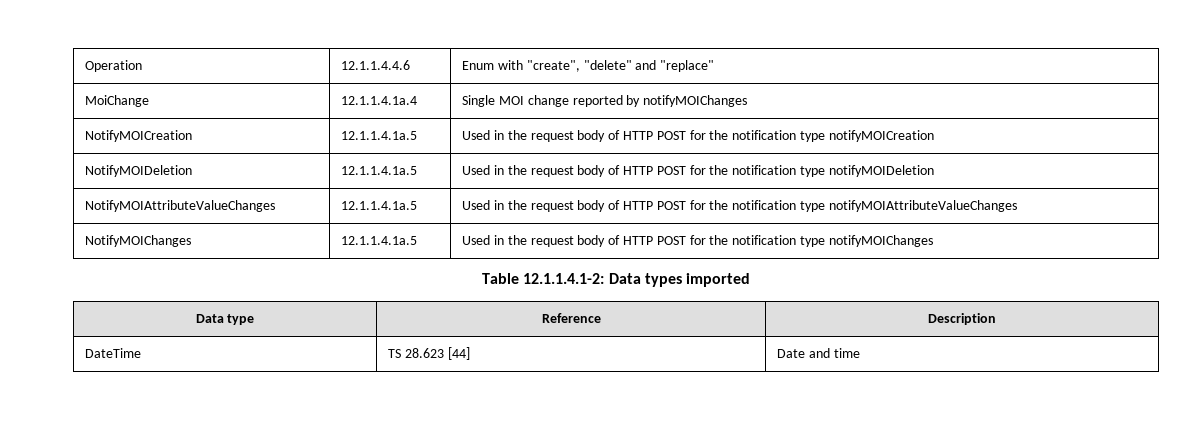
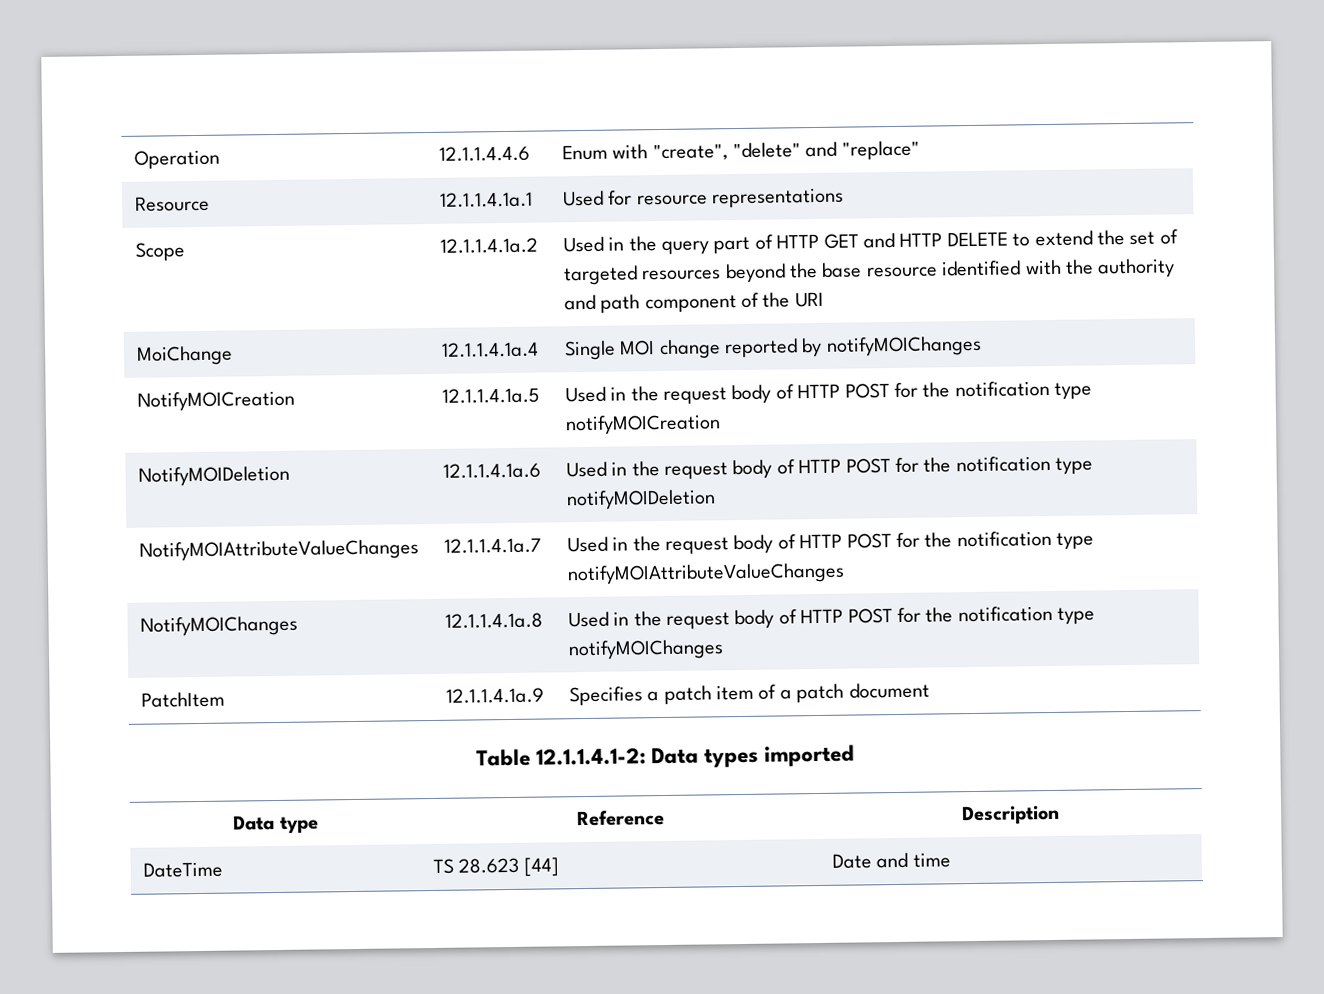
(715, 66) none -> [134,195,210,212] [439,191,533,208] [562,187,844,209] [134,242,185,262] [439,237,538,254] [562,229,1178,255] [563,258,1176,286] [563,291,824,314] // Resource | 12.1.1.4.1a.1 | Used for resource representations // Scope | 12.1.1.4.1a.2 | Used in the query part of HTTP GET and HTTP DELETE to extend the set of targeted resources beyond the base resource identified with the authority and path component of the URI
[341,166,418,175] 12.1.1.4.1a.5 -> [442,462,541,479] 12.1.1.4.1a.6
[341,201,418,210] 12.1.1.4.1a.5 -> [443,537,541,554] 12.1.1.4.1a.7
[341,236,418,245] 12.1.1.4.1a.5 -> [444,612,543,629] 12.1.1.4.1a.8
(933, 241) none -> [140,691,225,708] [445,687,544,704] [568,682,930,707] // PatchItem | 12.1.1.4.1a.9 | Specifies a patch item of a patch document

